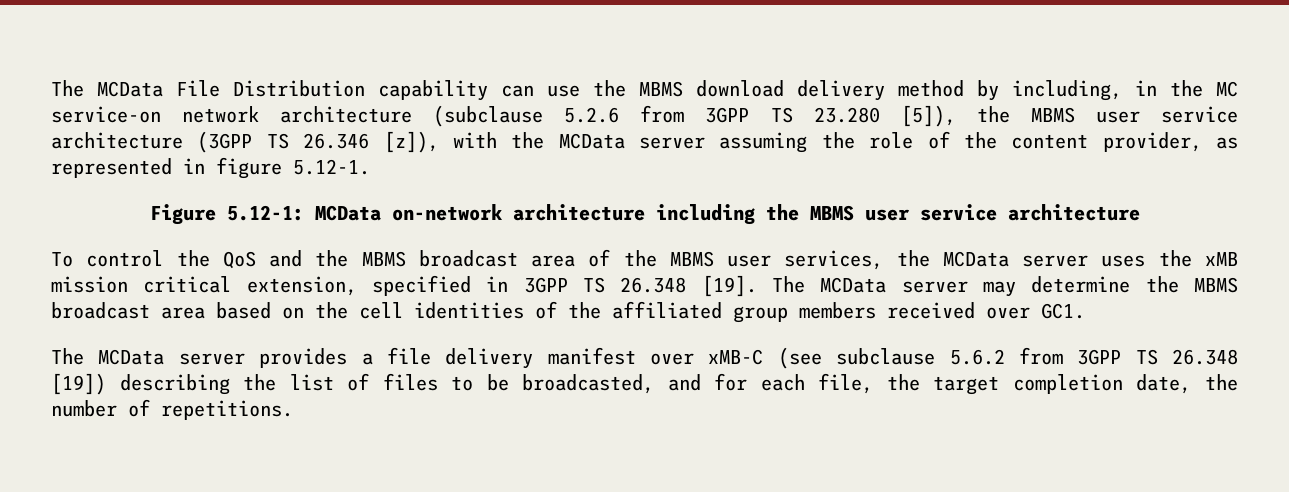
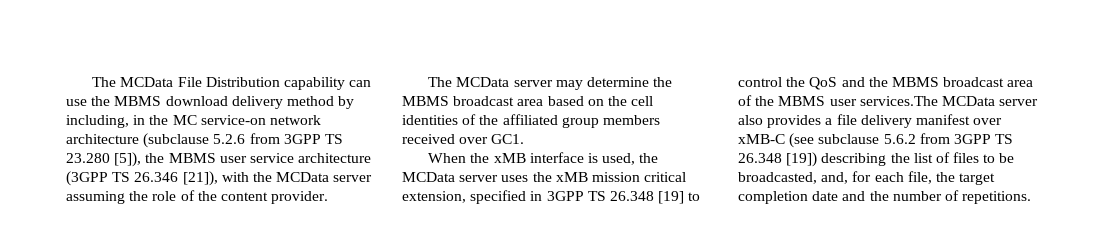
[383,131,439,153] [z]), -> [182,171,218,186] [21]),
[1102,132,1238,152] [51,157,370,179] [149,204,1140,225] [51,249,1239,270] [51,275,757,297] provider, as represented in figure 5.12-1. // Figure 5.12-1: MCData on-network architecture including the MBMS user service architecture // To control the QoS and the MBMS broadcast area of the MBMS user services, the MCData server uses the xMB mission critical extension, specified in 3GPP TS 26.348 [19]. -> [271,191,329,204] provider. //
[51,348,245,365] The MCData server -> [428,152,659,165] [402,172,687,182] [402,190,701,204] [738,77,1034,90] [738,95,1039,106] [738,115,763,125] When the xMB interface is used, the MCData server uses the xMB mission critical extension, specified in 3GPP TS 26.348 [19] to control the QoS and the MBMS broadcast area of the MBMS user services.The MCData server also
[667,374,701,391] and -> [821,172,849,184] and,
[1136,374,1192,394] date, -> [812,191,866,201] date and

